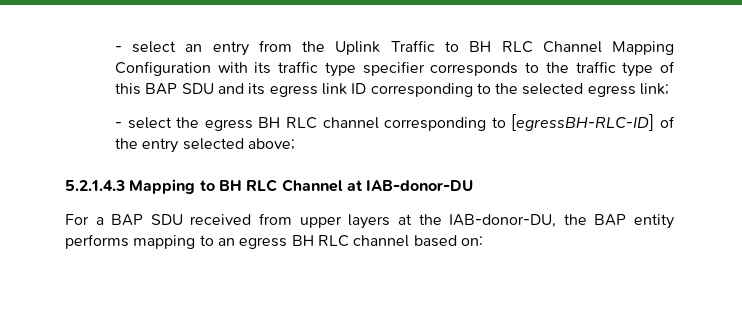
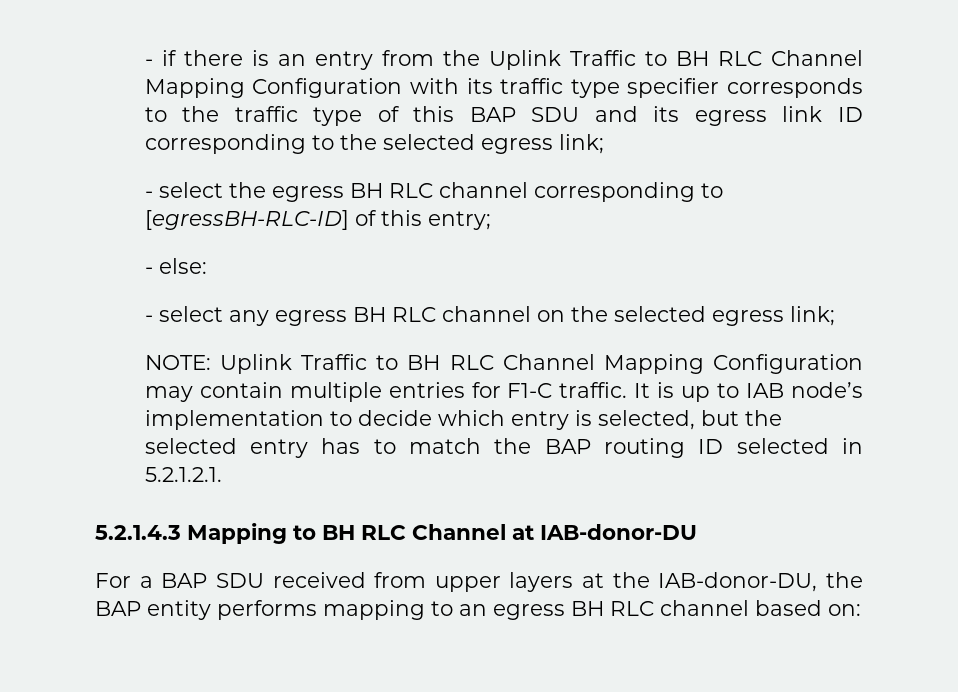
[114,41,177,53] - select -> [144,50,269,66] - if there is
[114,138,295,153] the entry selected above; -> [380,210,491,230] [144,258,207,274] [144,306,835,326] [144,354,864,374] [144,382,863,402] [144,410,782,430] [144,438,863,458] [144,467,222,482] this entry; // - else: // - select any egress BH RLC channel on the selected egress link; // NOTE: Uplink Traffic to BH RLC Channel Mapping Configuration may contain multiple entries for F1-C traffic. It is up to IAB node’s implementation to decide which entry is selected, but the selected entry has to match the BAP routing ID selected in 5.2.1.2.1.

